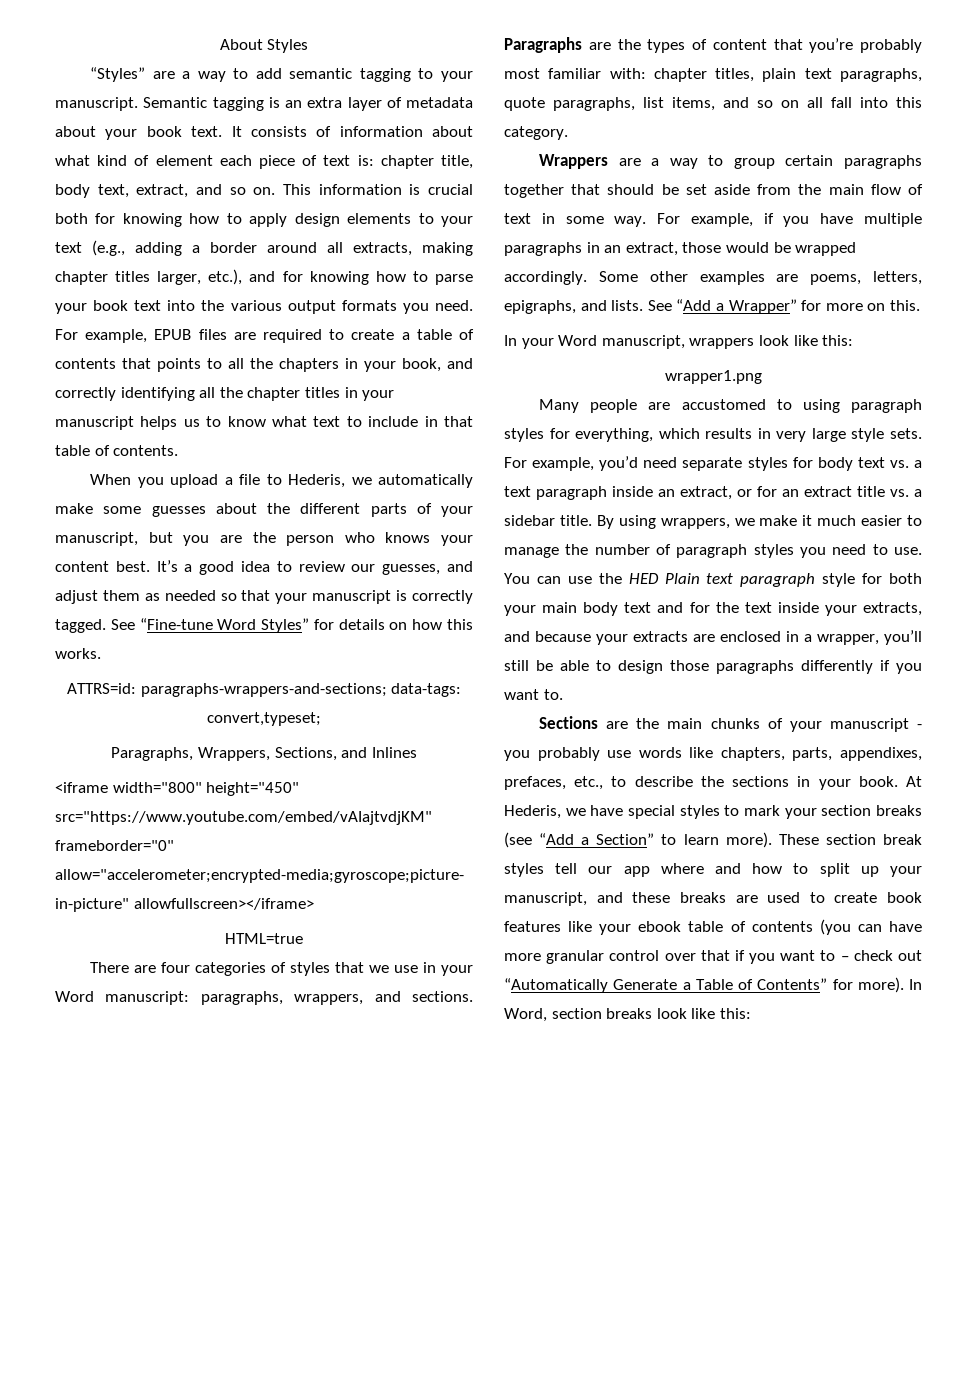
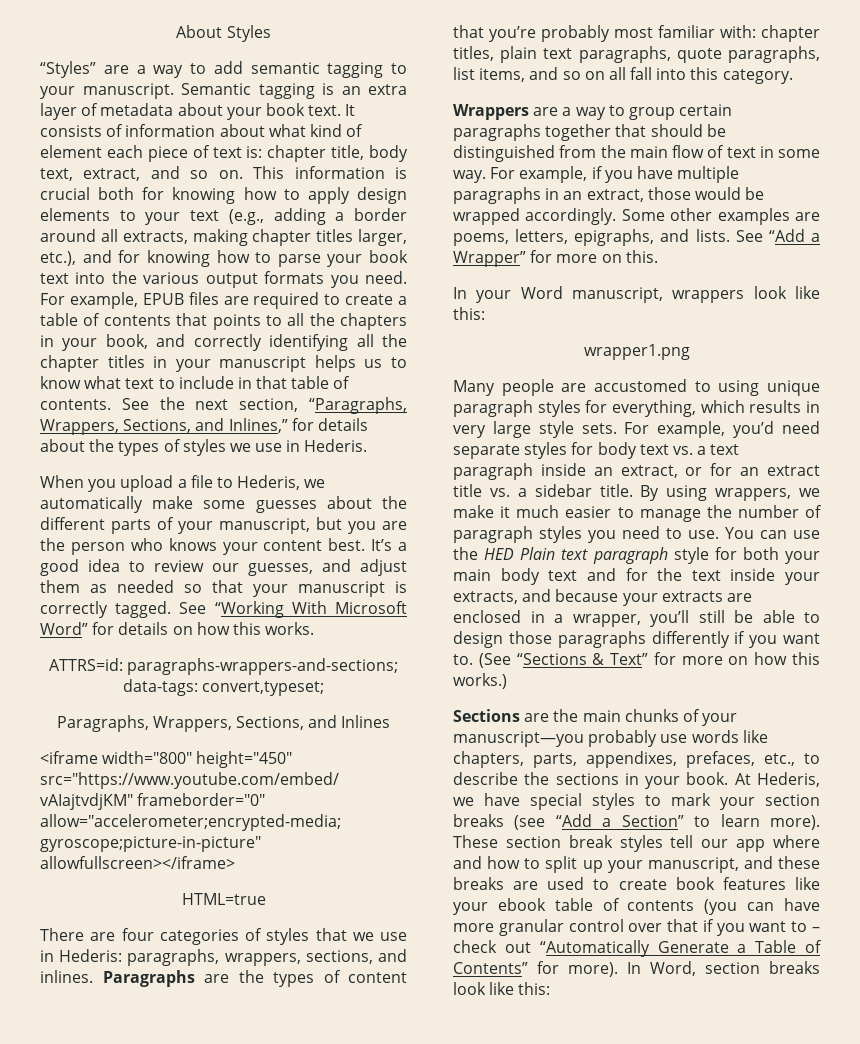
(179, 450) none -> [121,397,407,414] [40,418,368,435] [40,439,368,456] See the next section, “Paragraphs, Wrappers, Sections, and Inlines,” for details about the types of styles we use in Hederis.
[139,618,310,633] “Fine-tune Word Styles” -> [214,601,407,618] [40,622,88,635] “Working With Microsoft Word”
[440,965,473,976] [55,991,473,1005] your Word manuscript: paragraphs, wrappers, and sections. -> [59,949,407,966] [40,970,93,983] Hederis: paragraphs, wrappers, sections, and inlines.
[685,184,750,195] set aside -> [453,145,555,162] distinguished
(840, 406) none -> [767,380,820,396] unique
(563, 694) none -> [478,652,820,668] [453,673,507,689] (See “Sections & Text” for more on how this works.)
[829,718,922,732] [504,750,530,761] manuscript - you -> [453,731,584,747] manuscript—you

